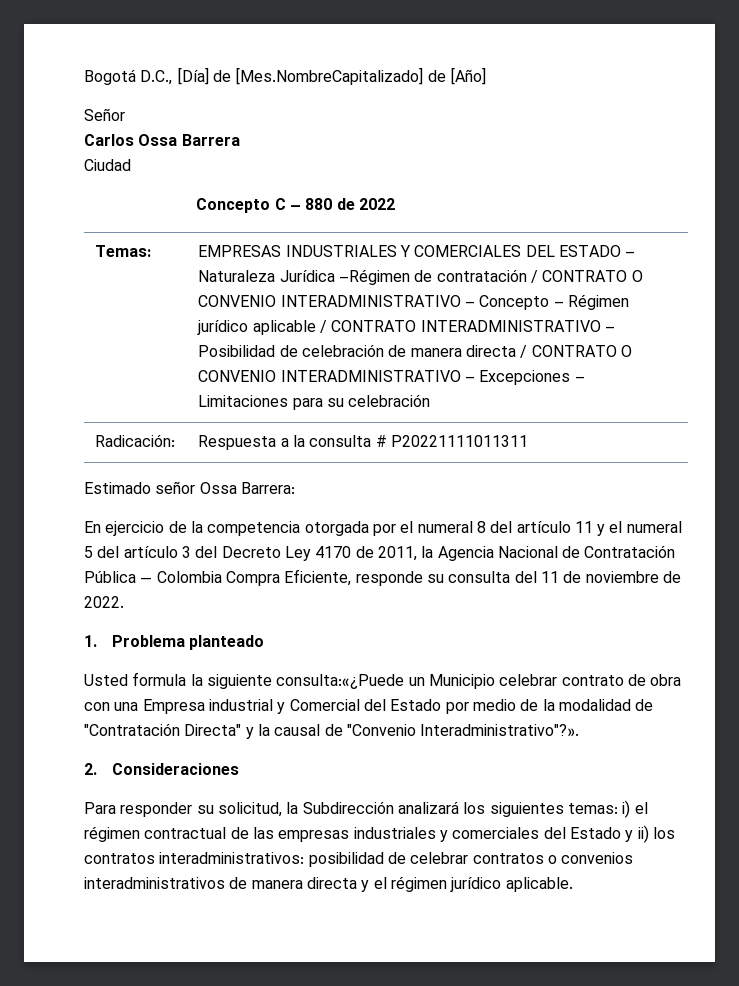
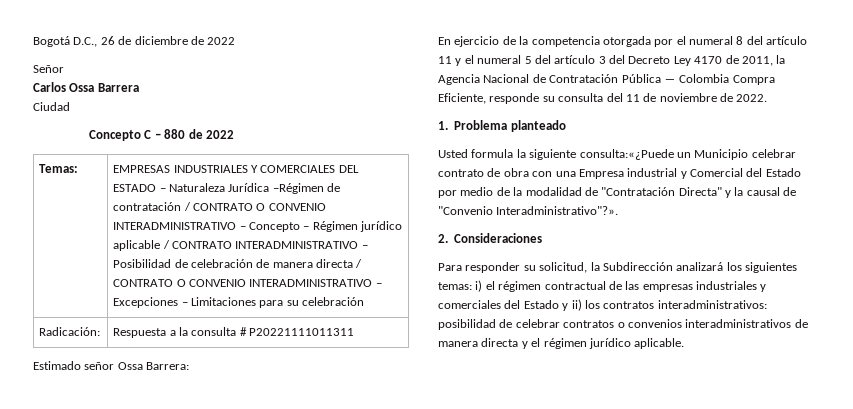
[176,67,486,85] [Día] de [Mes.NombreCapitalizado] de [Año] -> [100,36,236,45] 26 de diciembre de 2022

